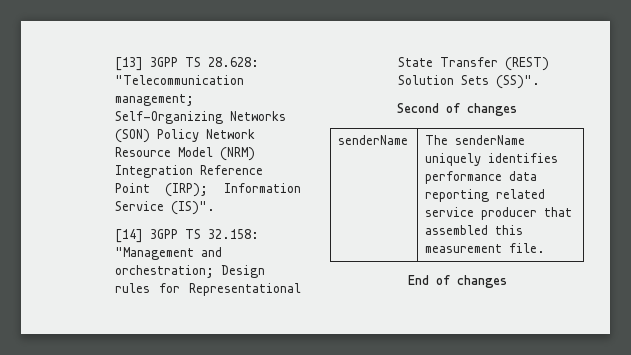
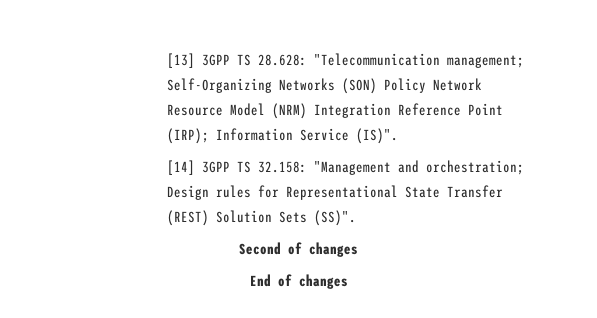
[338,135,409,145] [425,135,526,145] [425,153,559,166] [425,171,538,184] [425,189,546,202] [425,207,573,220] [425,225,524,235] [425,243,546,253] // senderName | The senderName uniquely identifies performance data reporting related service producer that assembled this measurement file. -> (358, 249) none

